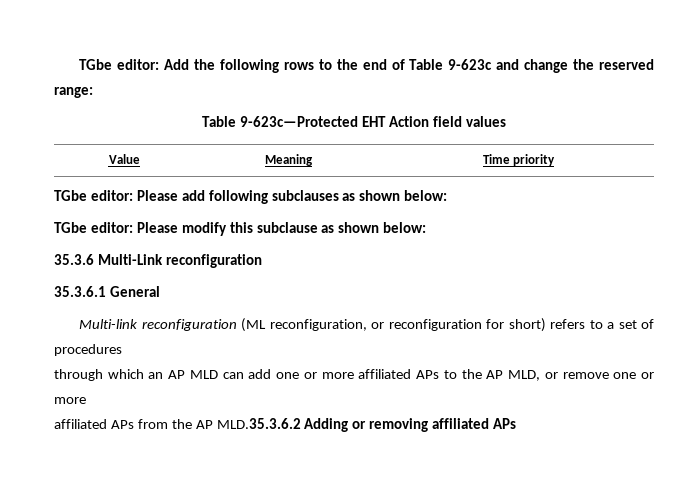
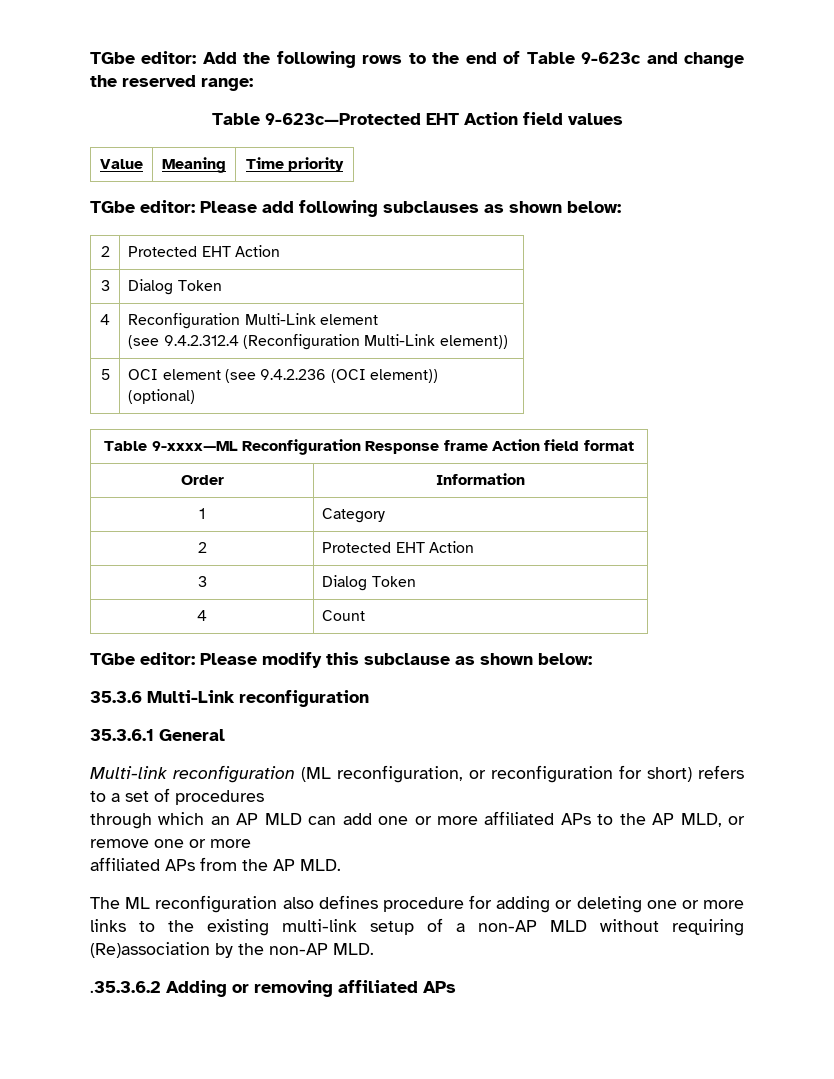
(448, 195) none -> [100,246,110,257] [128,245,280,257] [100,280,110,291] [128,279,222,295] [100,314,110,325] [128,313,378,329] [128,334,508,350] [100,369,110,380] [128,369,438,383] [128,389,196,404] [104,439,634,455] [180,475,224,485] [435,473,525,485] [199,508,205,519] [322,508,386,523] [197,542,207,553] [322,541,474,553] [197,576,207,587] [322,575,416,591] [197,610,207,621] [322,610,366,621] // 2 | Protected EHT Action // 3 | Dialog Token // 4 | Reconfiguration Multi-Link element // (see 9.4.2.312.4 (Reconfiguration Multi-Link element)) // 5 | OCI element (see 9.4.2.236 (OCI element)) // (optional) // Table 9-xxxx—ML Reconfiguration Response frame Action field format // Order | Information // 1 | Category // 2 | Protected EHT Action // 3 | Dialog Token // 4 | Count
[216,418,301,429] MLD.35.3.6.2 -> [300,859,341,871] [90,895,744,913] [90,918,744,936] [90,942,374,958] [90,981,161,993] MLD. // The ML reconfiguration also defines procedure for adding or deleting one or more links to the existing multi-link setup of a non-AP MLD without requiring (Re)association by the non-AP MLD. // .35.3.6.2

